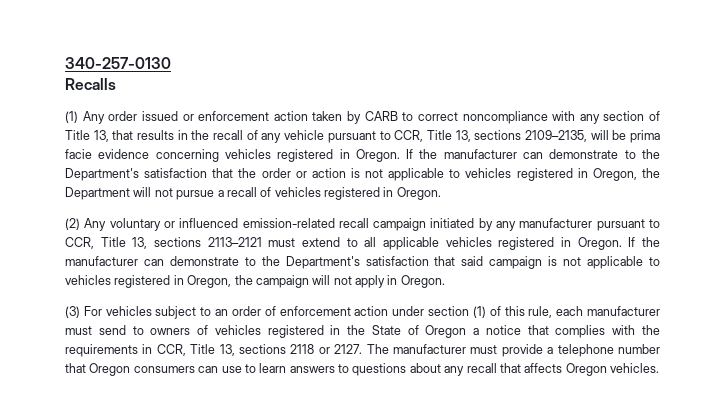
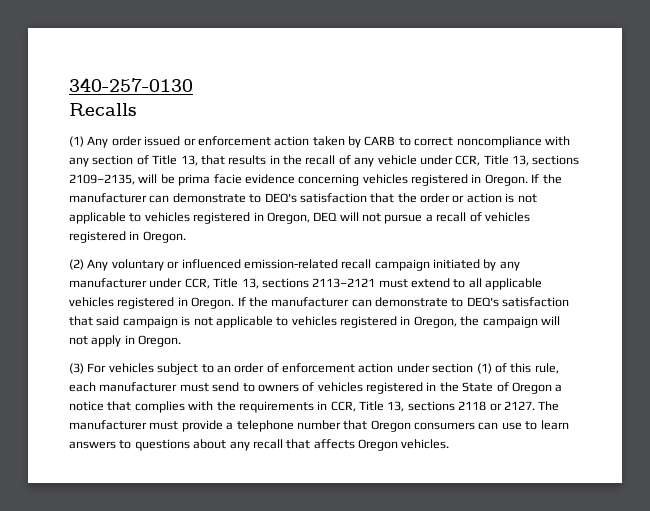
[327,131,391,143] pursuant to -> [419,155,453,165] under
[642,149,660,159] [65,168,139,181] the Department's -> [264,193,297,203] DEQ's
[641,168,660,178] [65,187,130,200] the Department -> [313,212,338,221] DEQ
[596,219,660,231] pursuant to -> [149,278,183,288] under
[261,256,360,269] the Department's -> [466,297,499,307] DEQ's

